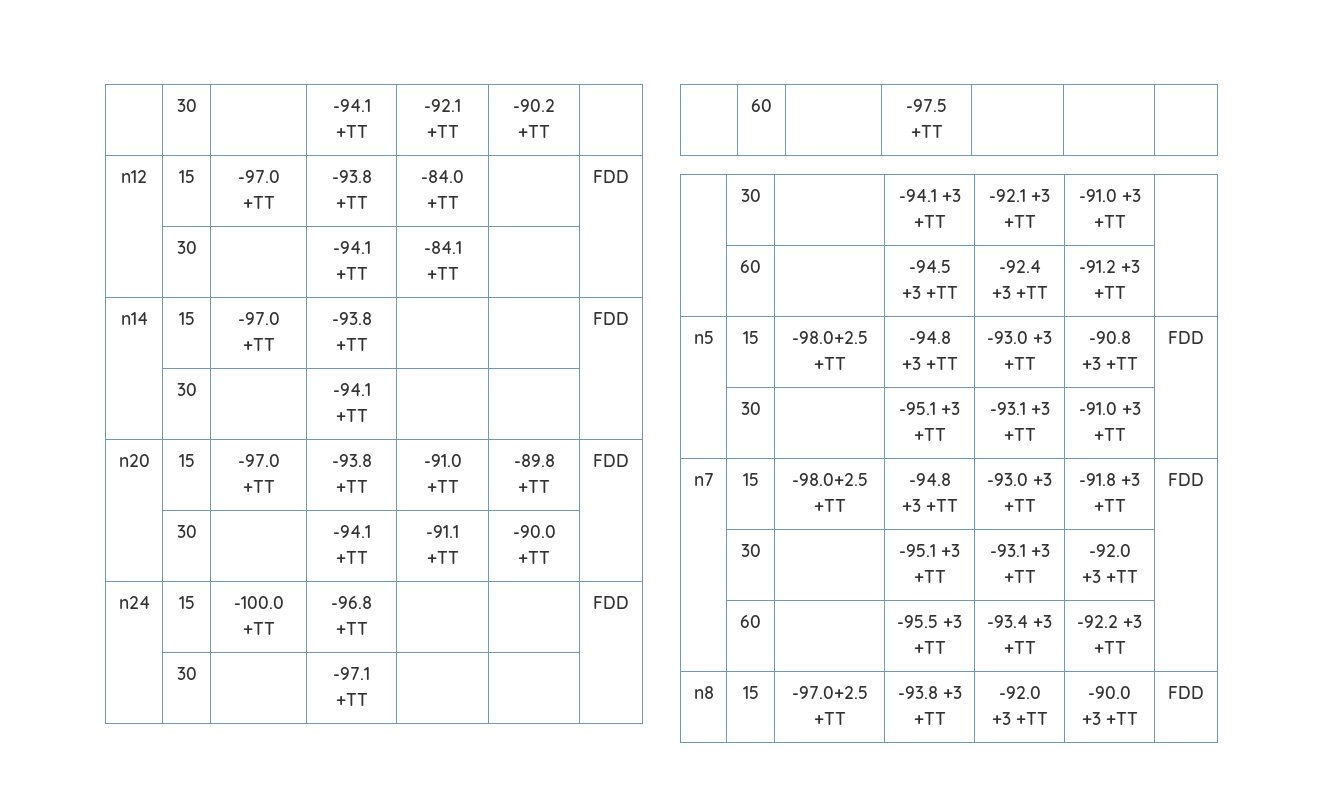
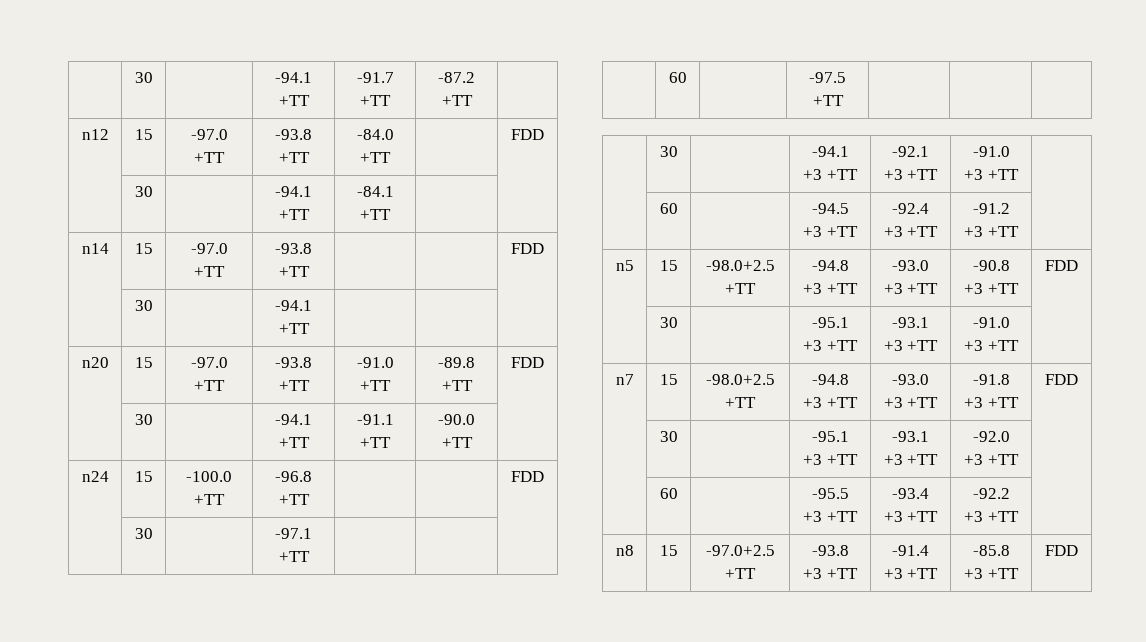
[176,99,197,112] [332,99,371,112] [335,125,368,138] [424,99,461,112] [426,125,459,138] [513,99,555,112] | 30 | | -94.1 +TT | -92.1 +TT | -90.2 -> [134,72,153,83] [275,72,312,83] [278,95,310,106] [356,72,394,83] [360,95,391,106] [438,72,475,83] | 30 | | -94.1 +TT | -91.7 +TT | -87.2
[998,686,1041,699] [991,712,1048,725] [1088,686,1131,699] -92.0 +3 +TT | -90.0 -> [892,545,929,556] [883,568,939,579] [972,545,1010,556] -91.4 +3 +TT | -85.8

